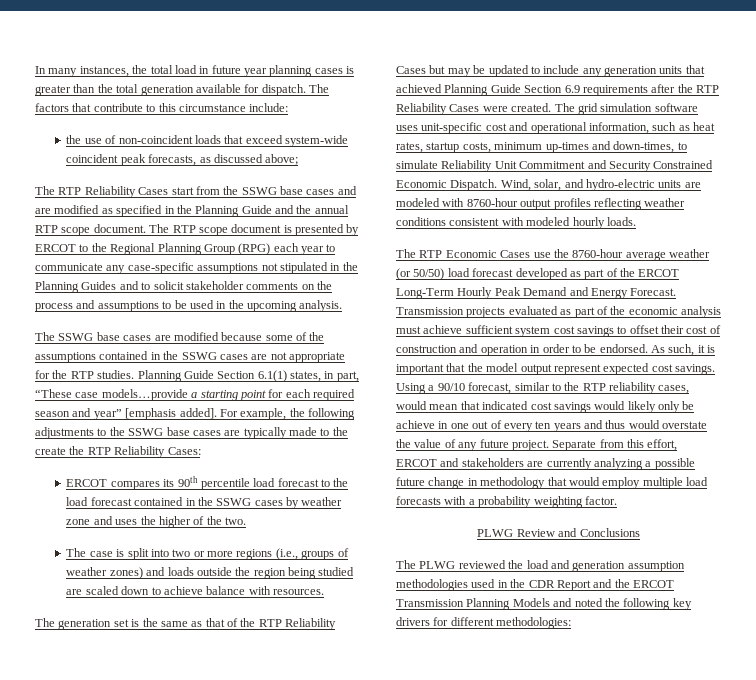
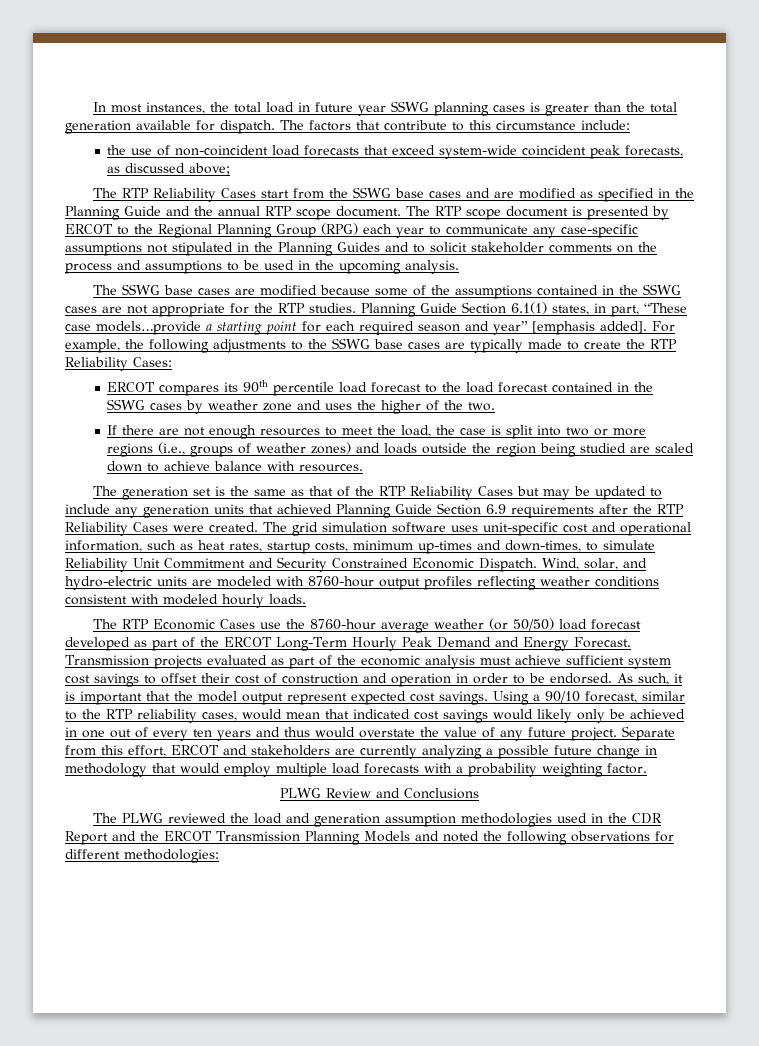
[48,68,78,77] many -> [110,104,142,113] most
(267, 72) none -> [390,101,429,112] SSWG
[194,135,221,144] loads -> [272,145,360,156] load forecasts
[332,427,348,436] the -> (579, 345) none
[66,548,87,557] The -> [107,425,456,439] If there are not enough resources to meet the load, the
[396,420,435,429] achieve -> [630,709,685,719] achieved
[672,598,692,610] [396,617,430,626] key drivers -> [570,831,650,842] observations

